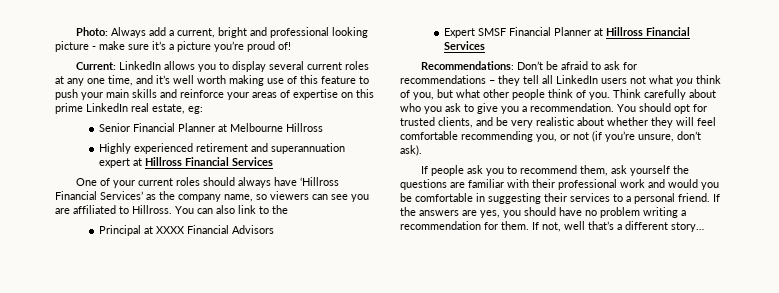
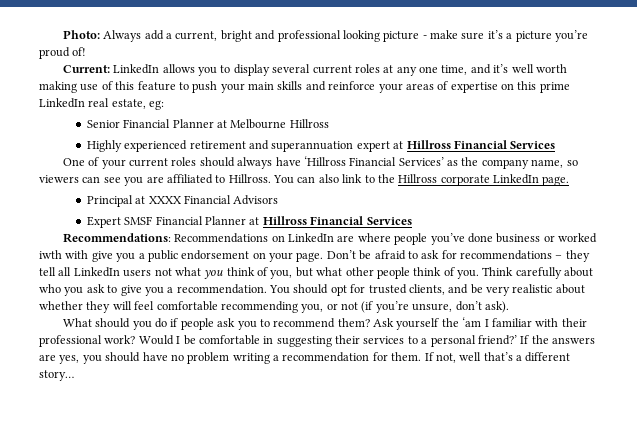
(288, 209) none -> [398,174,570,186] Hillross corporate LinkedIn page.
(515, 65) none -> [174,233,598,245] [39,250,324,262] Recommendations on LinkedIn are where people you’ve done business or worked iwth with give you a public endorsement on your page.
[421,166,429,174] If -> [62,318,179,330] What should you do if
[580,165,690,176] [400,179,719,190] them, ask yourself the questions are familiar with their professional work and would you -> [337,317,587,330] [39,335,181,347] them? Ask yourself the ‘am I familiar with their professional work? Would I
[678,193,710,202] friend. -> [477,335,517,345] friend?’

